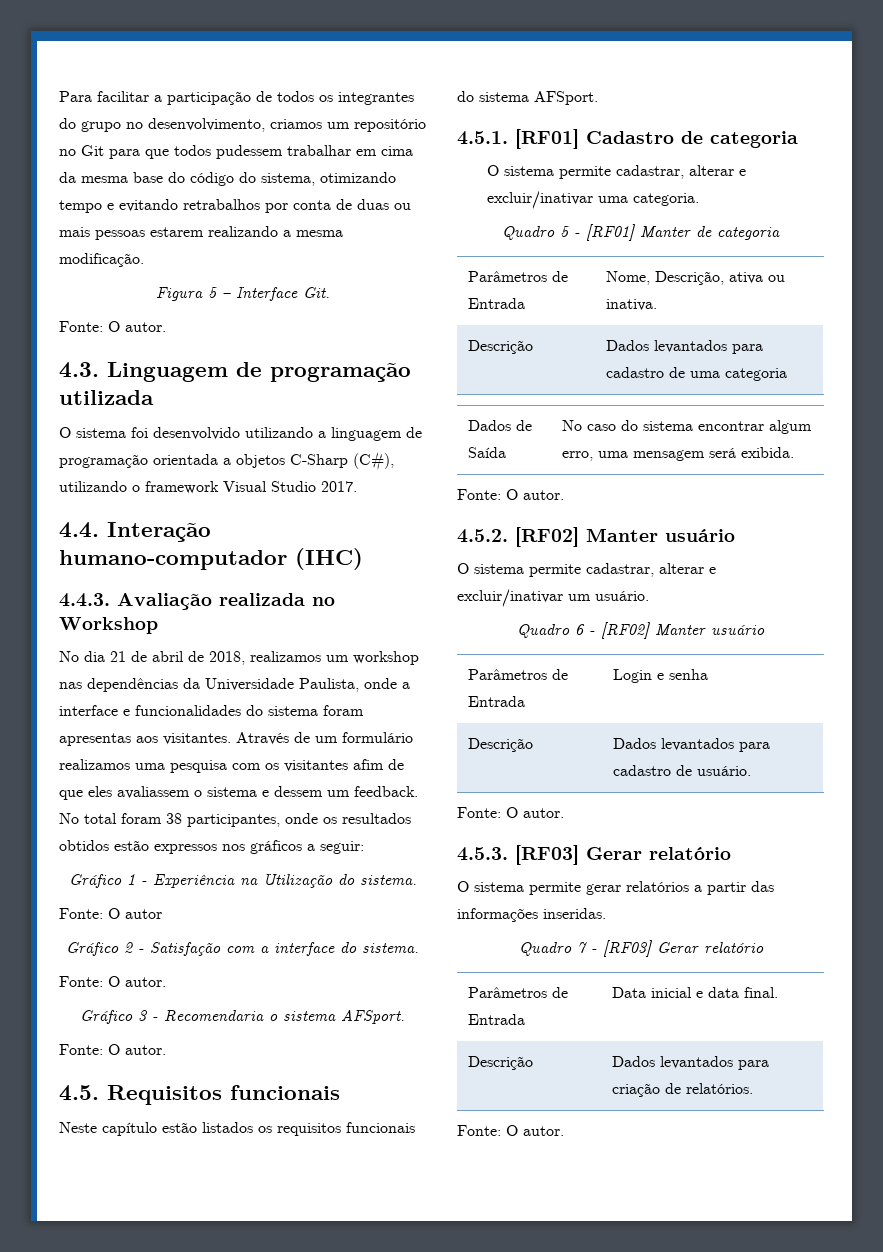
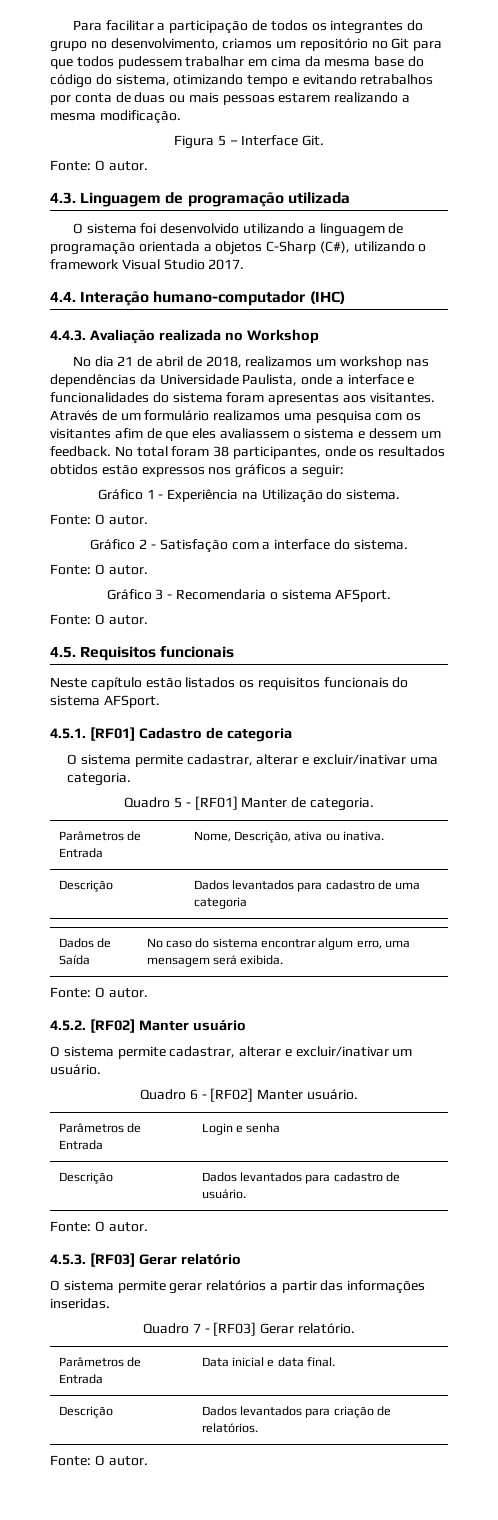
[125,909,162,919] autor -> [108,515,148,525] autor.
[717,227,780,240] categoria -> [309,797,374,811] categoria.
[711,625,765,635] usuário -> [306,1089,358,1100] usuário.
[703,942,764,953] relatório -> [297,1323,355,1334] relatório.

